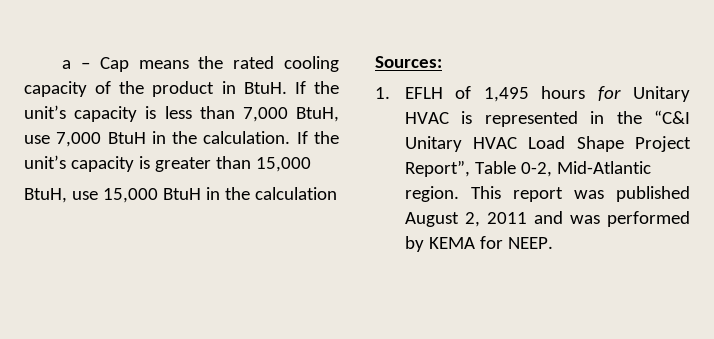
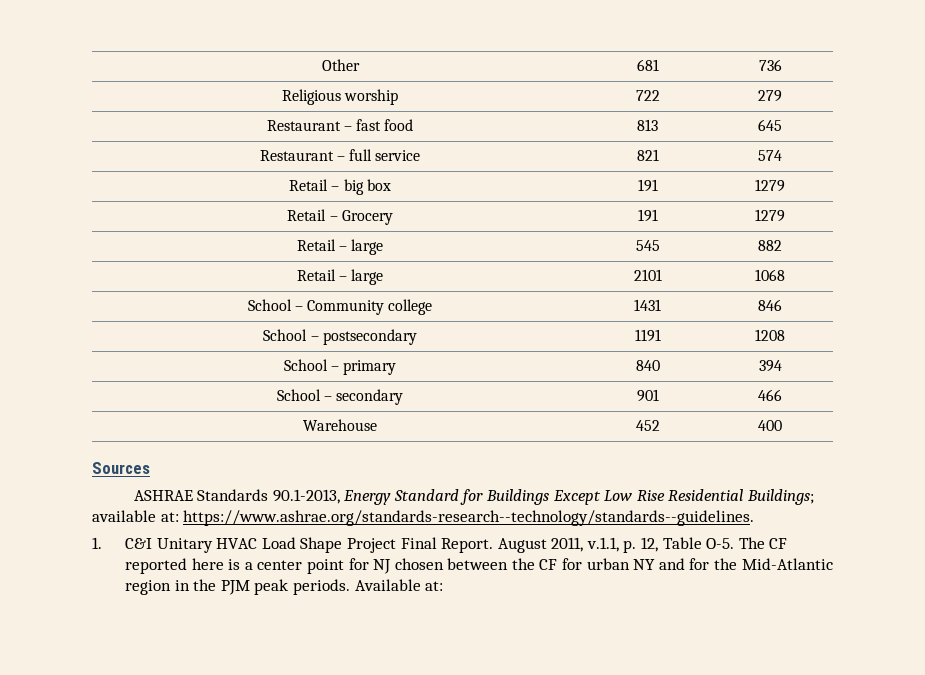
[62,56,339,72] [24,81,339,97] [24,105,339,122] [24,131,339,147] [24,155,311,172] [24,187,337,203] [375,56,442,68] [375,86,690,102] [404,110,690,127] a – Cap means the rated cooling capacity of the product in BtuH. If the unit’s capacity is less than 7,000 BtuH, use 7,000 BtuH in the calculation. If the unit’s capacity is greater than 15,000 // BtuH, use 15,000 BtuH in the calculation // Sources: // 1. EFLH of 1,495 hours for Unitary HVAC is represented in the “C&I -> [321,59,360,71] [636,59,659,71] [758,59,782,71] [281,89,399,105] [635,90,660,101] [758,90,782,102] [266,119,414,131] [637,119,658,131] [758,119,782,131] [259,149,421,161] [636,149,659,161] [758,150,782,161] [289,179,391,195] [637,179,658,192] [755,179,785,192] [287,209,393,225] [637,209,658,222] [755,209,785,222] [296,239,384,255] [635,240,660,251] [758,240,782,251] [296,269,384,285] [633,269,662,281] [755,269,785,281] [247,299,433,315] [634,299,661,311] [758,299,782,311] [263,329,417,345] [634,329,661,342] [755,329,785,341] [283,359,397,375] [635,360,660,371] [758,360,782,372] [276,389,404,405] [636,389,659,402] [758,389,782,401] [303,419,377,431] [635,420,660,431] [758,420,782,431] [92,462,150,474] [133,489,814,505] [92,510,755,526] [92,537,153,549] Other | 681 | 736 // Religious worship | 722 | 279 // Restaurant – fast food | 813 | 645 // Restaurant – full service | 821 | 574 // Retail – big box | 191 | 1279 // Retail – Grocery | 191 | 1279 // Retail – large | 545 | 882 // Retail – large | 2101 | 1068 // School – Community college | 1431 | 846 // School – postsecondary | 1191 | 1208 // School – primary | 840 | 394 // School – secondary | 901 | 466 // Warehouse | 452 | 400 // Sources // ASHRAE Standards 90.1-2013, Energy Standard for Buildings Except Low Rise Residential Buildings; available at: https://www.ashrae.org/standards-research--technology/standards--guidelines. // 1. C&I
[404,160,651,177] [404,186,690,202] [404,211,690,227] [404,236,553,252] Report”, Table 0-2, Mid-Atlantic region. This report was published August 2, 2011 and was performed by KEMA for NEEP. -> [400,537,788,553] [125,558,833,574] [125,579,444,595] Final Report. August 2011, v.1.1, p. 12, Table O-5. The CF reported here is a center point for NJ chosen between the CF for urban NY and for the Mid-Atlantic region in the PJM peak periods. Available at:

